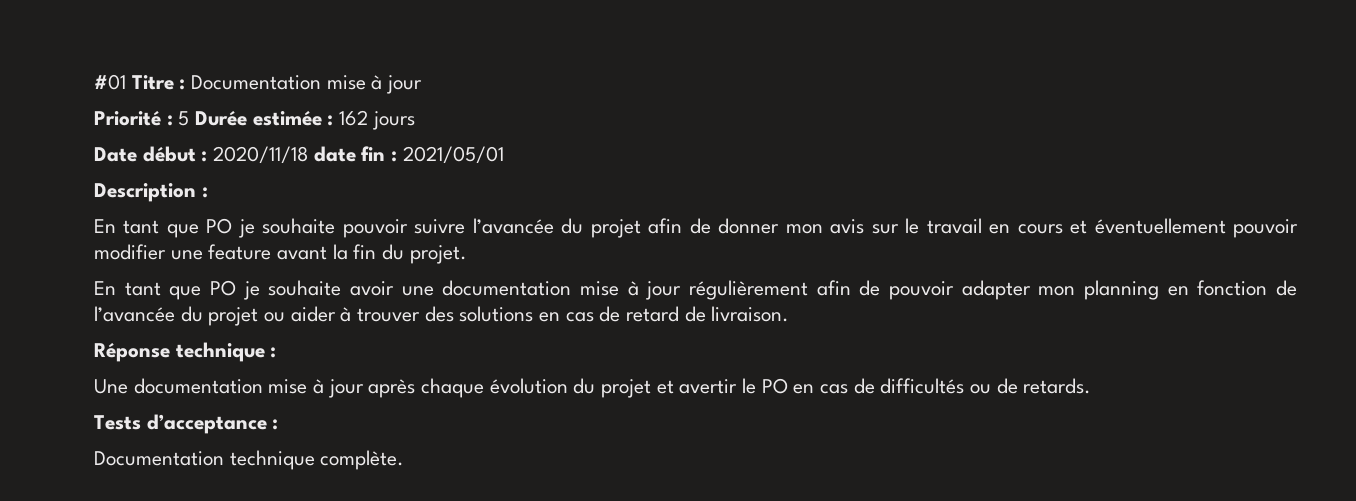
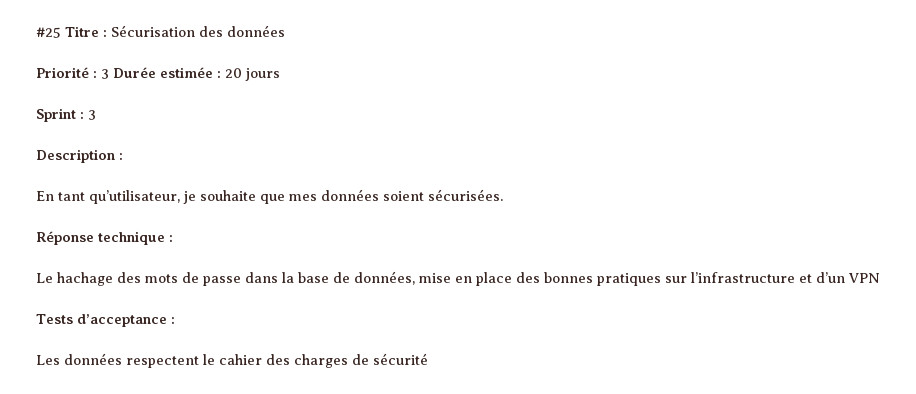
[94,74,126,90] #01 -> [36,27,61,38] #25
[191,75,423,94] Documentation mise à jour -> [111,25,285,37] Sécurisation des données
[178,111,190,126] 5 -> [101,69,109,79] 3
[339,110,369,126] 162 -> [225,68,242,78] 20
[94,146,504,164] [94,183,208,202] [94,218,1299,238] [94,244,467,264] [94,280,1297,300] [94,306,790,326] [94,342,277,362] [94,378,1092,398] [94,414,279,434] [94,450,405,470] Date début : 2020/11/18 date fin : 2021/05/01 // Description : // En tant que PO je souhaite pouvoir suivre l’avancée du projet afin de donner mon avis sur le travail en cours et éventuellement pouvoir modifier une feature avant la fin du projet. // En tant que PO je souhaite avoir une documentation mise à jour régulièrement afin de pouvoir adapter mon planning en fonction de l’avancée du projet ou aider à trouver des solutions en cas de retard de livraison. // Réponse technique : // Une documentation mise à jour après chaque évolution du projet et avertir le PO en cas de difficultés ou de retards. // Tests d’acceptance : // Documentation technique complète. -> [36,108,96,122] [36,149,123,163] [36,189,503,204] [36,231,173,245] [36,271,880,286] [36,314,175,327] [36,353,428,368] Sprint : 3 // Description : // En tant qu’utilisateur, je souhaite que mes données soient sécurisées. // Réponse technique : // Le hachage des mots de passe dans la base de données, mise en place des bonnes pratiques sur l’infrastructure et d’un VPN // Tests d’acceptance : // Les données respectent le cahier des charges de sécurité

